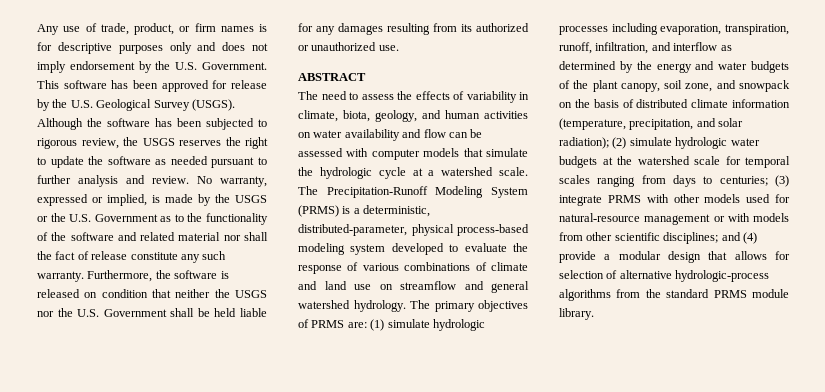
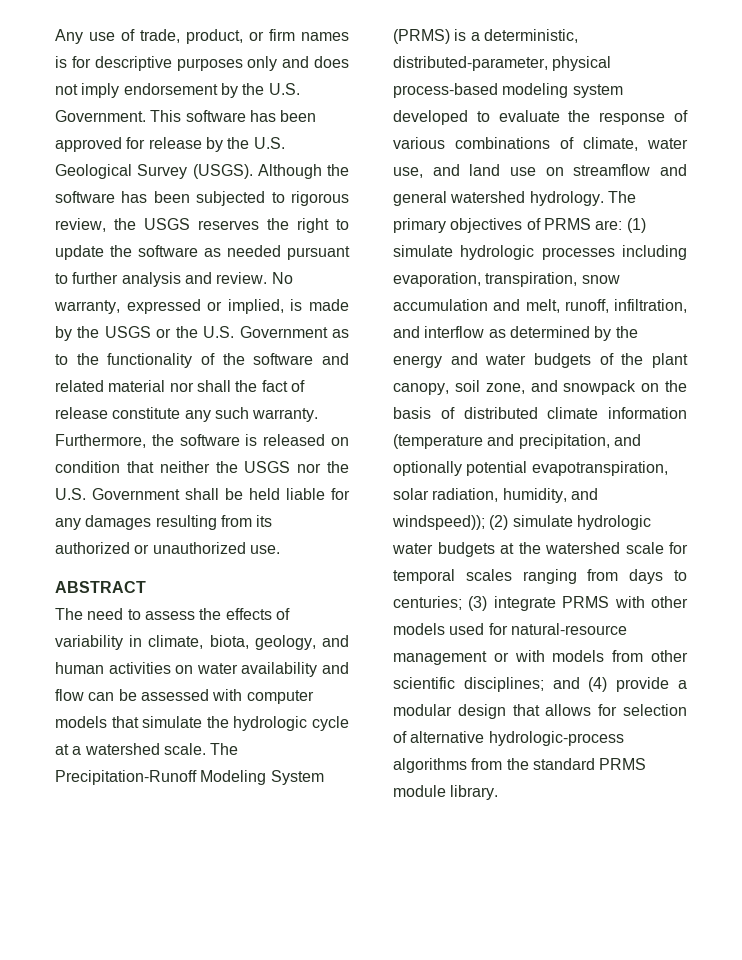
[491,262,528,271] climate -> [583,137,688,151] [393,167,423,178] climate, water use,
(789, 29) none -> [581,275,620,284] [393,299,560,313] snow accumulation and melt,
[559,118,744,130] [559,137,609,149] (temperature, precipitation, and solar radiation); -> [393,434,641,449] [393,461,668,476] [393,488,598,503] [392,515,485,530] (temperature and precipitation, and optionally potential evapotranspiration, solar radiation, humidity, and windspeed));

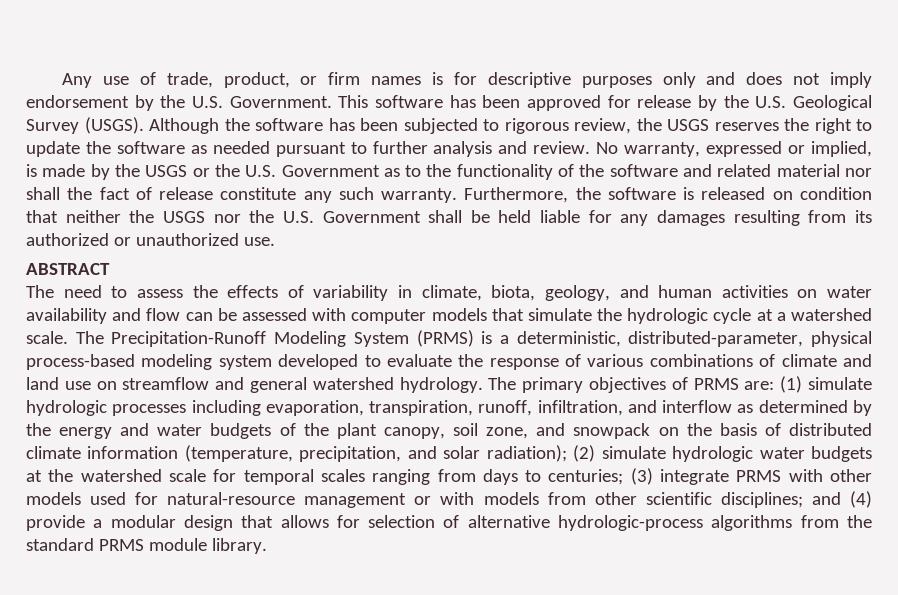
[583,137,688,151] [393,167,423,178] climate, water use, -> [781,354,837,367] climate
[581,275,620,284] [393,299,560,313] snow accumulation and melt, -> (474, 408) none
[393,434,641,449] [393,461,668,476] [393,488,598,503] [392,515,485,530] (temperature and precipitation, and optionally potential evapotranspiration, solar radiation, humidity, and windspeed)); -> [184,445,567,462] (temperature, precipitation, and solar radiation);

